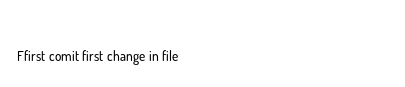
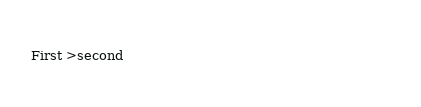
[17,50,179,65] Ffirst comit first change in file -> [31,50,123,60] First >second

